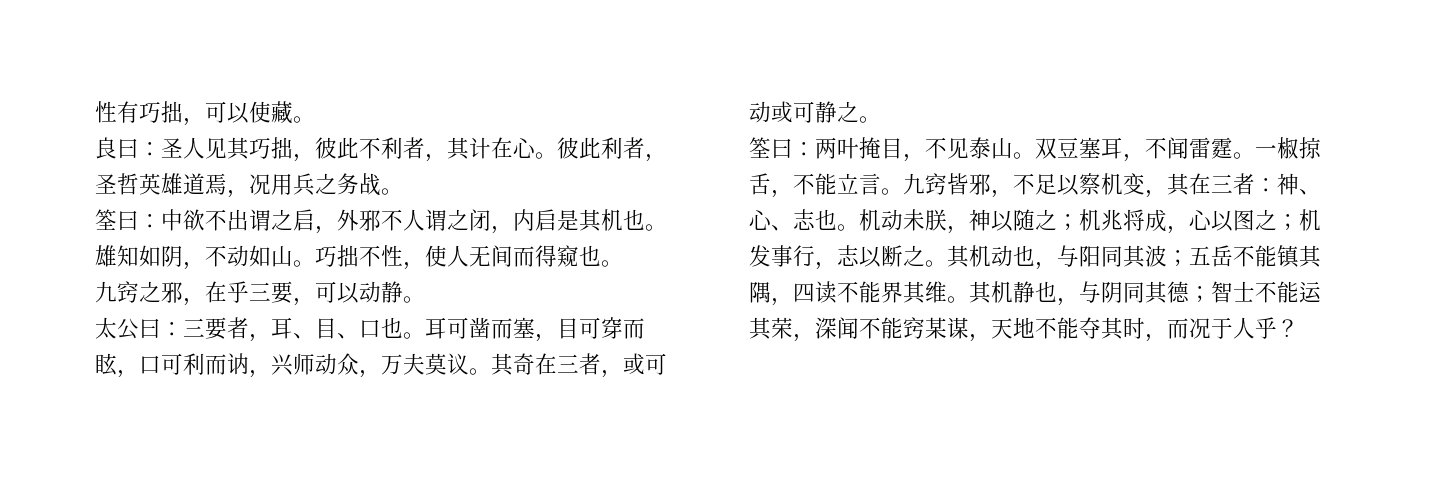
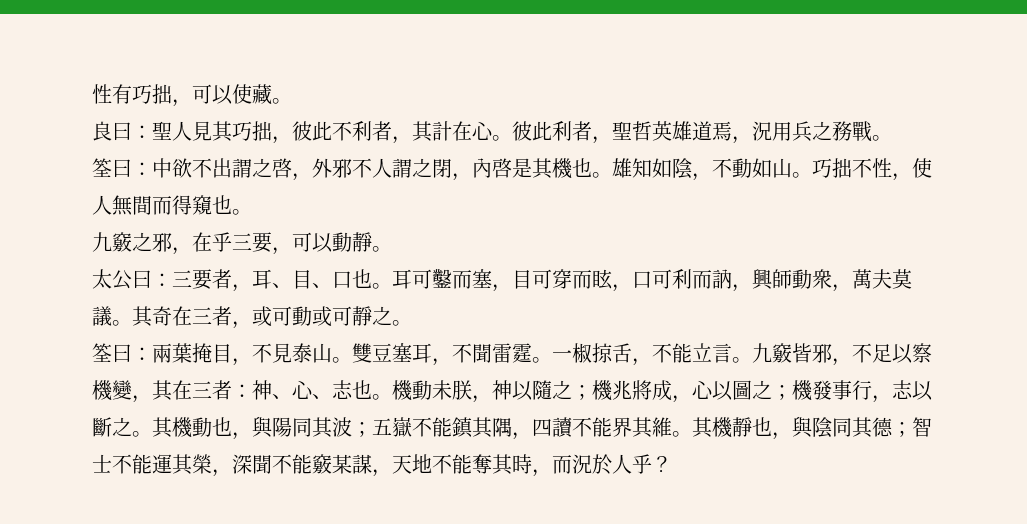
[161,137,227,159] 圣人见 -> [152,121,212,141] 聖人見
[469,137,491,159] 计 -> [432,121,452,141] 計
[95,174,117,194] 圣 -> [612,121,632,140] 聖
[249,173,381,196] 况用兵之务战 -> [752,121,872,142] 況用兵之務戰
[249,209,315,231] 谓之启 -> [232,158,292,178] 謂之啓
[425,209,623,234] 谓之闭，内启是其机 -> [392,158,573,181] 謂之閉，內啓是其機
[161,245,249,270] 阴，不动 -> [672,158,752,181] 陰，不動
[469,245,579,267] 无间而得窥 -> [112,195,212,216] 無間而得窺
[117,281,139,303] 窍 -> [112,232,132,252] 竅
[359,281,403,303] 动静 -> [332,232,373,252] 動靜
[469,317,491,339] 凿 -> [432,269,452,289] 鑿
[227,353,469,378] 讷，兴师动众，万夫莫议 -> [712,269,912,292] [92,306,112,326] 訥，興師動衆，萬夫莫議
[749,101,837,123] 动或可静 -> [292,306,373,327] 動或可靜
[815,137,859,159] 两叶 -> [152,343,192,363] 兩葉
[947,137,1057,159] 见泰山。双 -> [272,343,372,363] 見泰山。雙
[1167,137,1189,159] 闻 -> [472,344,492,363] 聞
[925,173,947,195] 窍 -> [772,343,792,363] 竅
[1101,173,1145,195] 机变 -> [92,380,132,401] 機變
[859,209,903,231] 机动 -> [392,380,432,401] 機動
[1013,209,1321,234] [749,245,1101,270] 随之；机兆将成，心以图之；机发事行，志以断之。其机动也，与阳 -> [532,380,933,403] [92,416,292,440] 隨之；機兆將成，心以圖之；機發事行，志以斷之。其機動也，與陽
[1211,245,1300,268] 岳不能镇 -> [392,417,473,438] 嶽不能鎮
[815,281,837,304] 读 -> [552,417,574,438] 讀
[925,281,1321,306] [749,317,1233,342] 维。其机静也，与阴同其德；智士不能运其荣，深闻不能窍某谋，天地不能夺其时，而况于 -> [652,416,932,440] [92,454,612,477] 維。其機靜也，與陰同其德；智士不能運其榮，深聞不能竅某謀，天地不能奪其時，而況於

